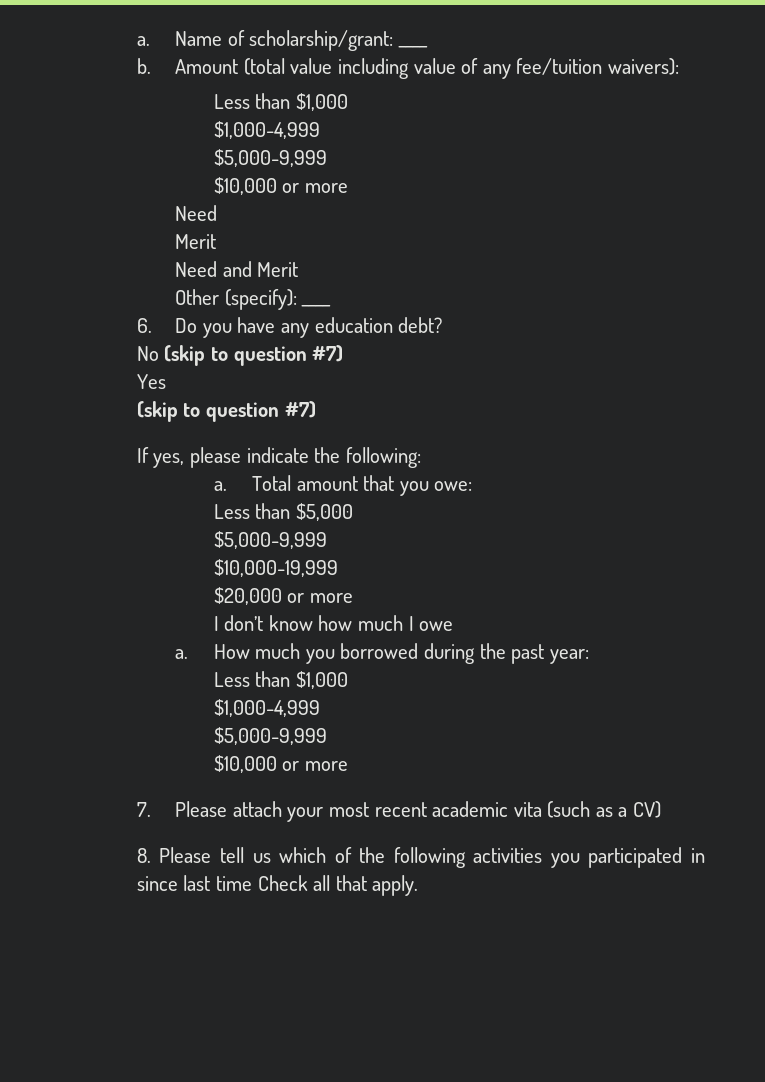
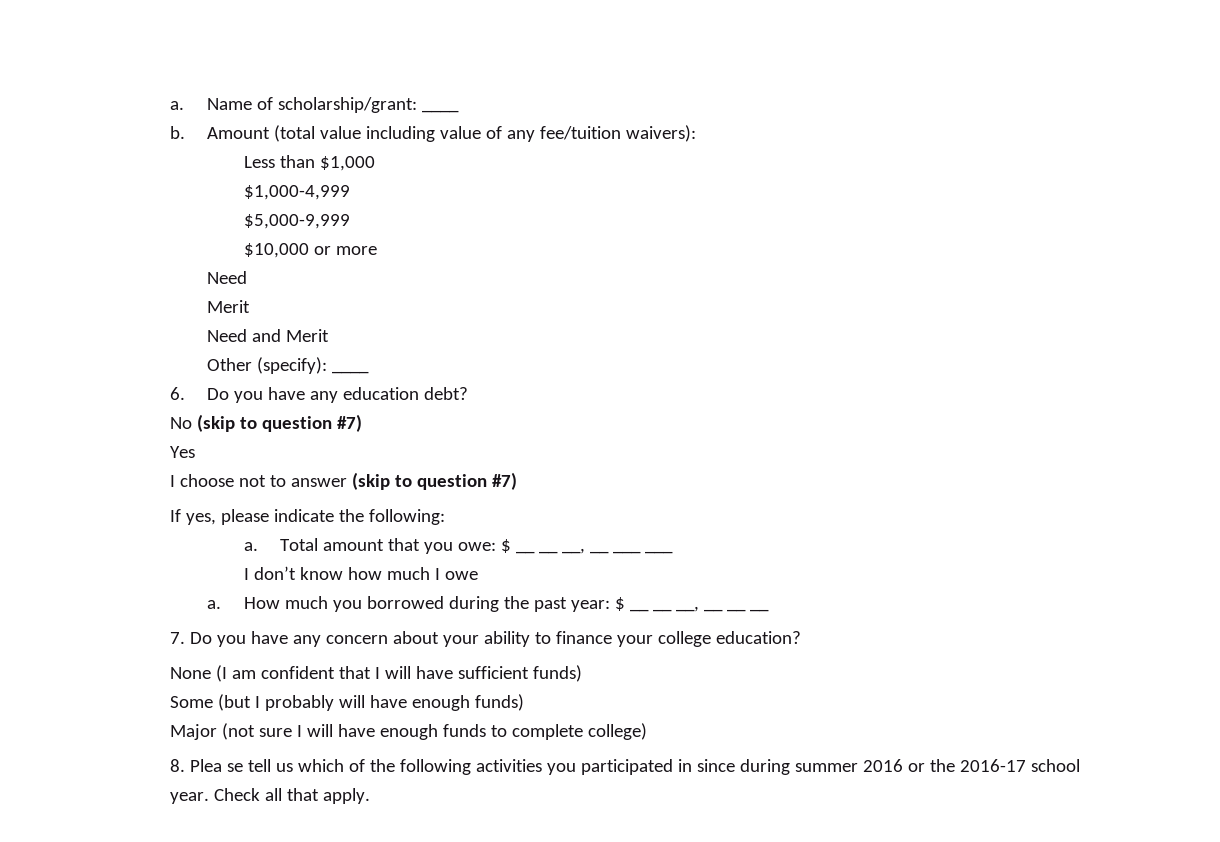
(166, 381) none -> [170,474,348,487] I choose not to answer
[213,503,353,521] [213,531,327,549] [213,559,338,577] [213,587,353,605] // Less than $5,000 // $5,000-9,999 // $10,000-19,999 // $20,000 or more -> [501,539,674,554] $ __ __ __, __ ___ ___
[213,671,348,689] [213,699,320,717] [213,727,327,745] [213,755,348,773] [136,801,661,822] // Less than $1,000 // $1,000-4,999 // $5,000-9,999 // $10,000 or more // 7. Please attach your most recent academic vita (such as a CV) -> [614,597,769,612] [170,631,802,647] [170,665,583,682] [170,694,525,711] [170,723,648,740] $ __ __ __, __ __ __ // 7. Do you have any concern about your ability to finance your college education? // None (I am confident that I will have sufficient funds) // Some (but I probably will have enough funds) // Major (not sure I will have enough funds to complete college)
[159,847,212,863] Please -> [190,759,244,772] Plea se
[183,875,253,891] last time -> [740,759,1081,775] [170,792,210,804] during summer 2016 or the 2016-17 school year.

